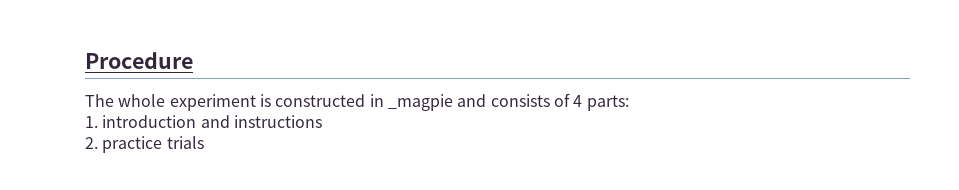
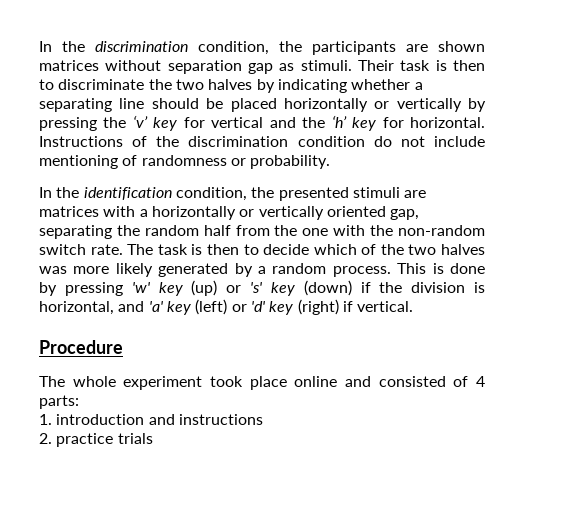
[85,52,193,69] [85,94,550,111] Procedure // The whole experiment is constructed in _magpie and consists -> [39,41,485,55] [39,60,485,74] [39,79,423,93] [39,98,486,112] [39,115,485,131] [39,136,486,147] [39,155,331,169] [39,187,427,201] [39,206,420,220] [39,225,486,239] [39,244,485,255] [39,263,485,277] [39,280,485,296] [39,299,414,315] [39,340,123,354] [39,376,446,390] In the discrimination condition, the participants are shown matrices without separation gap as stimuli. Their task is then to discriminate the two halves by indicating whether a separating line should be placed horizontally or vertically by pressing the ‘v’ key for vertical and the ‘h’ key for horizontal. Instructions of the discrimination condition do not include mentioning of randomness or probability. // In the identification condition, the presented stimuli are matrices with a horizontally or vertically oriented gap, separating the random half from the one with the non-random switch rate. The task is then to decide which of the two halves was more likely generated by a random process. This is done by pressing 'w' key (up) or 's' key (down) if the division is horizontal, and 'a' key (left) or 'd' key (right) if vertical. // Procedure // The whole experiment took place online and consisted

